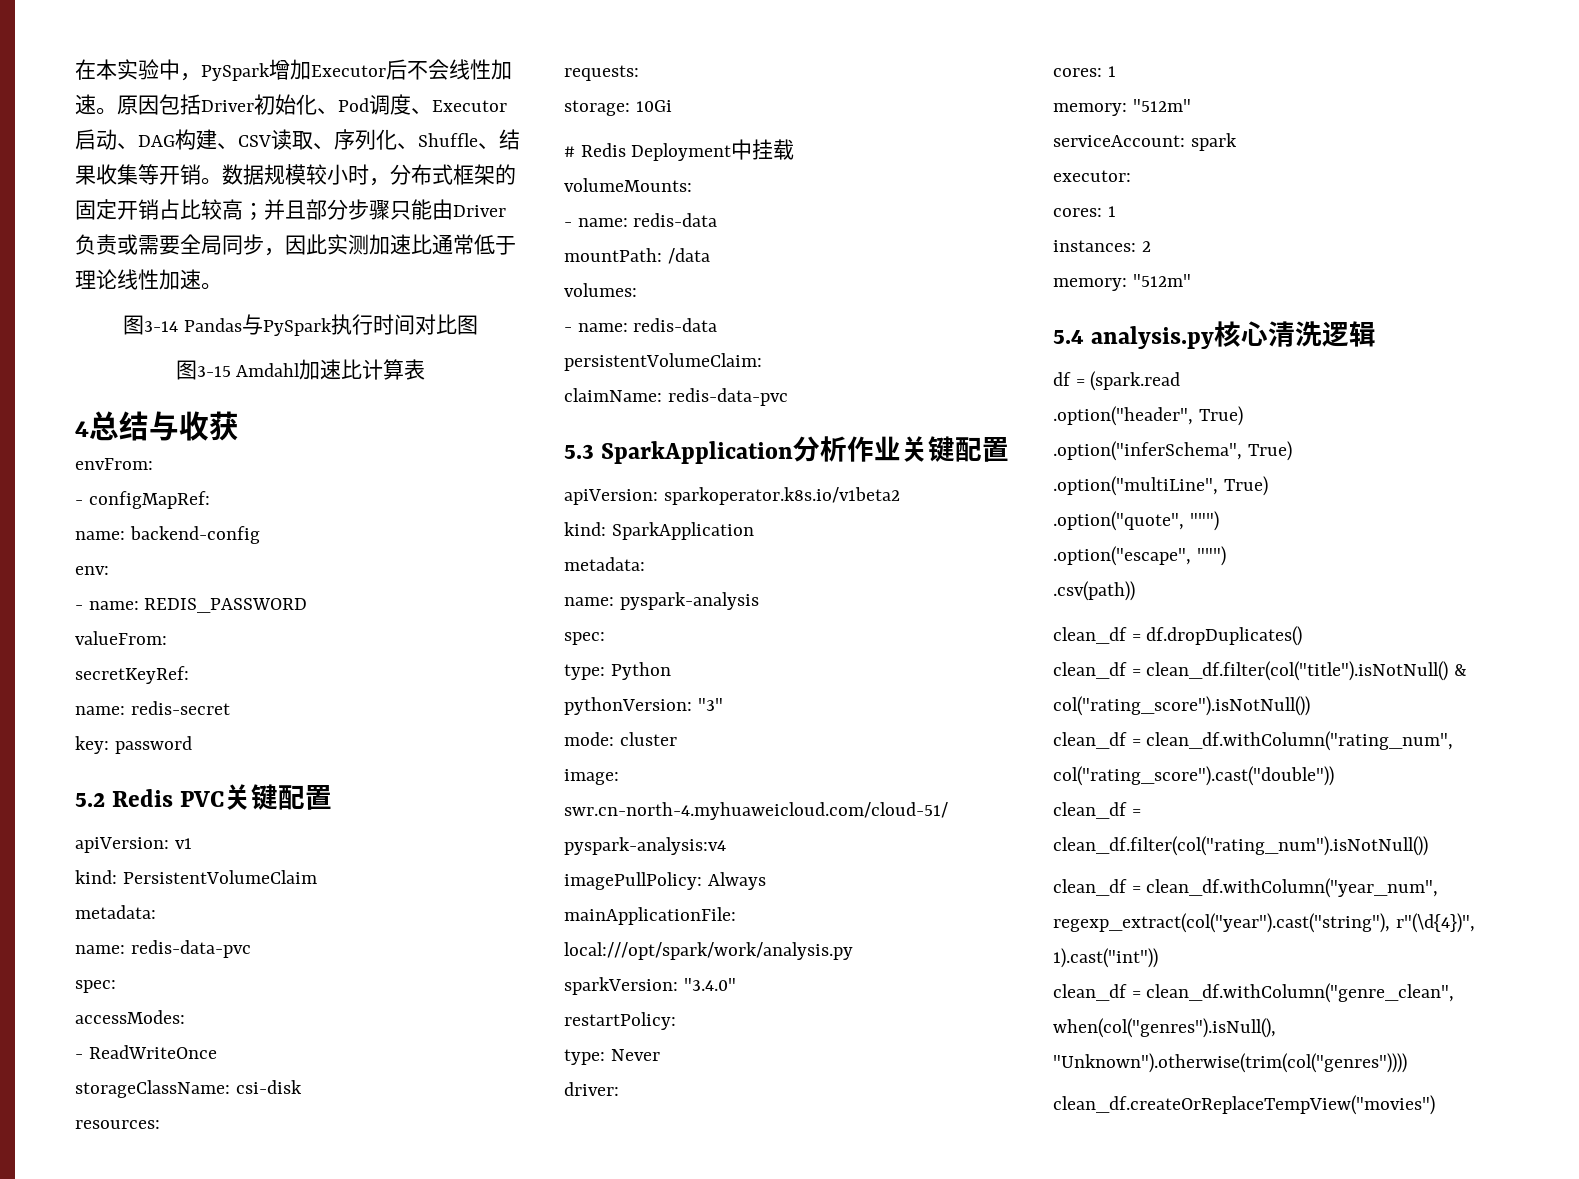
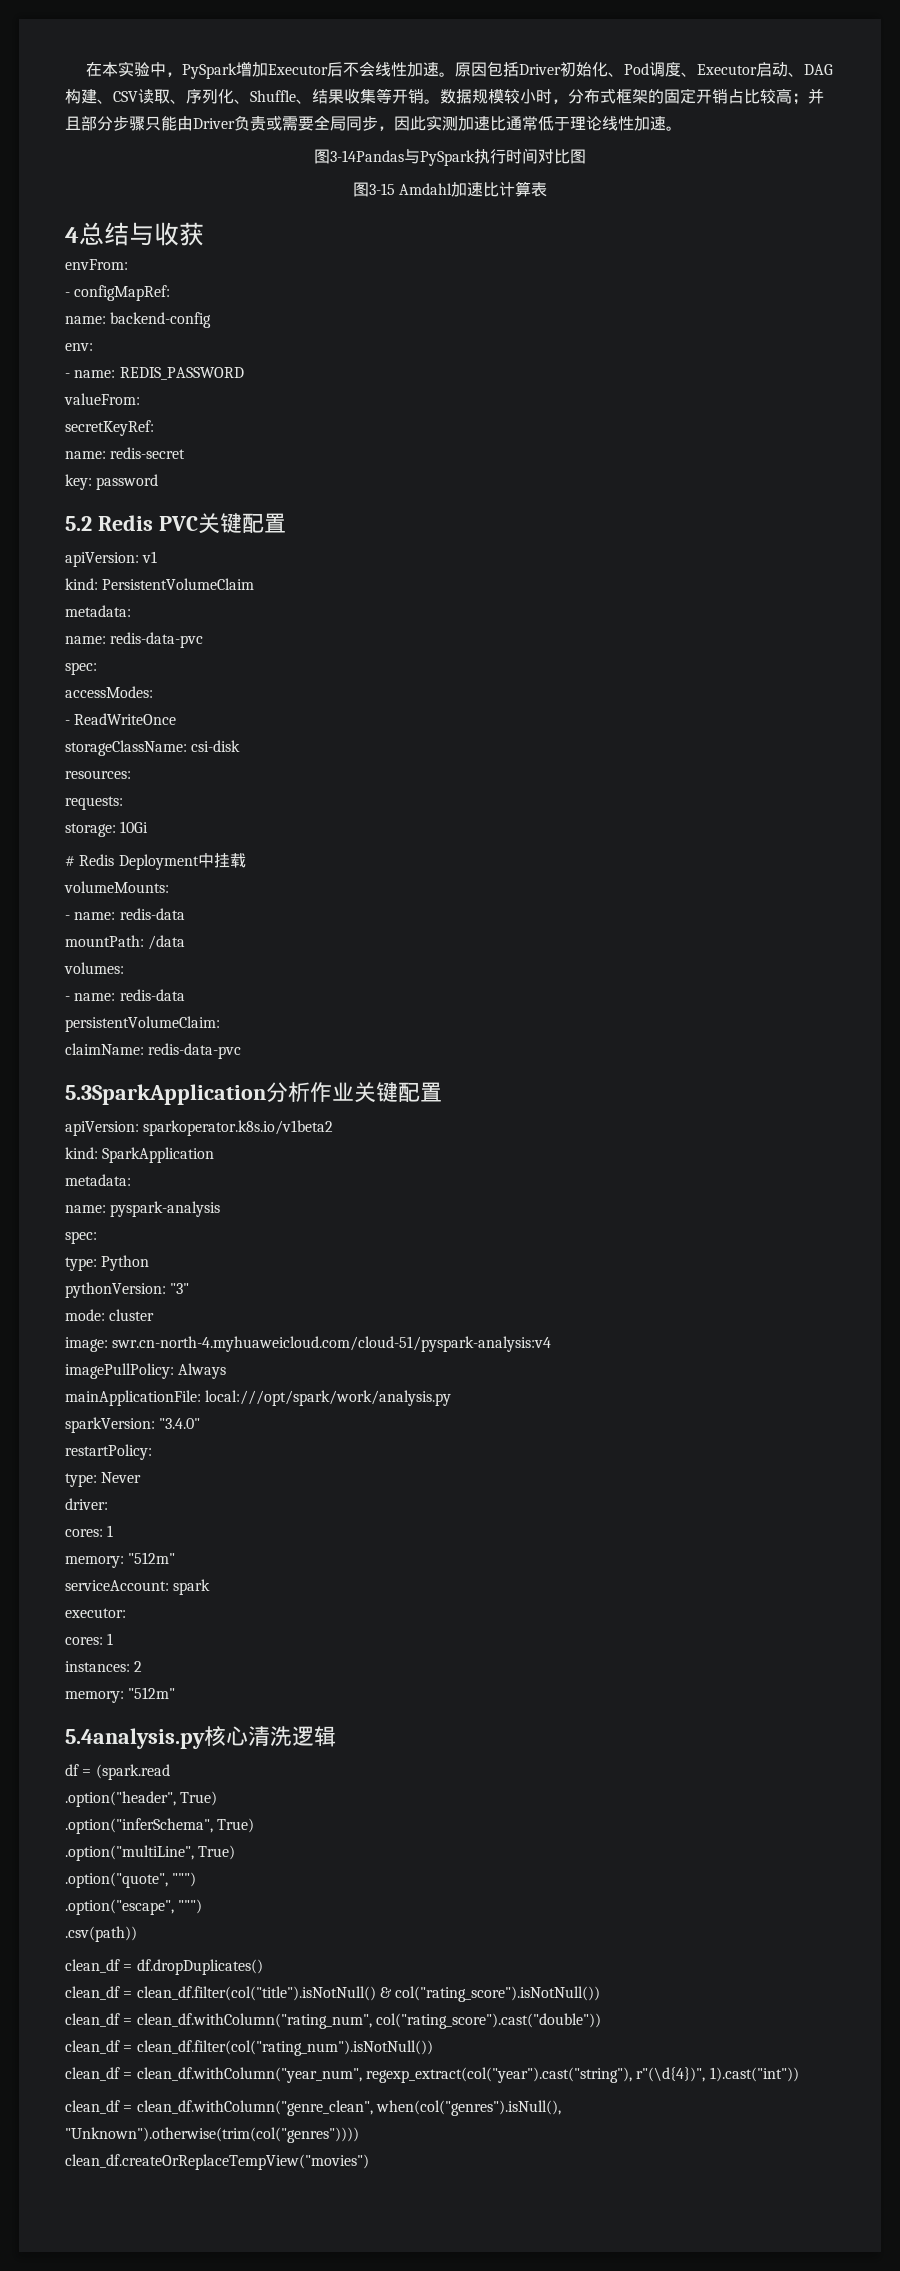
[144,318,242,332] 3-14 Pandas -> [330,150,404,162] 3-14Pandas
[564,441,794,464] 5.3 SparkApplication -> [65,1084,266,1105] 5.3SparkApplication
[1053,326,1215,349] 5.4 analysis.py -> [65,1728,205,1749] 5.4analysis.py

